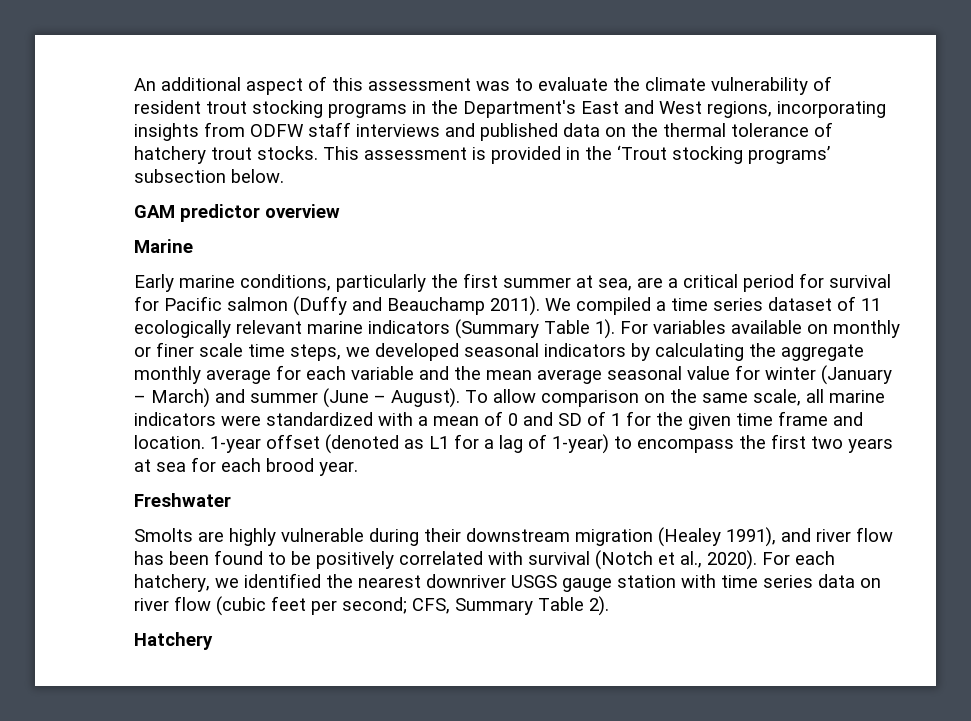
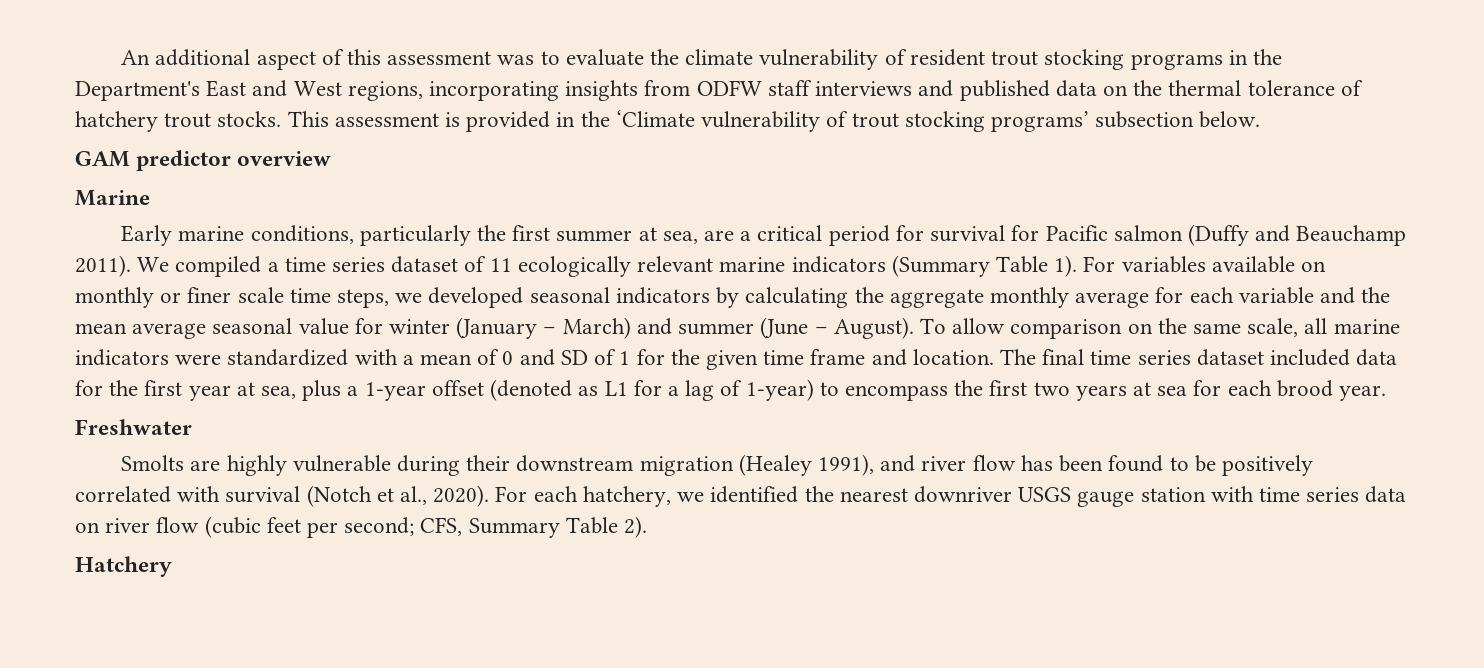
[617,145,667,160] ‘Trout -> [615,110,899,132] ‘Climate vulnerability of trout
(205, 442) none -> [999,349,1398,366] [75,380,359,401] The final time series dataset included data for the first year at sea, plus a

